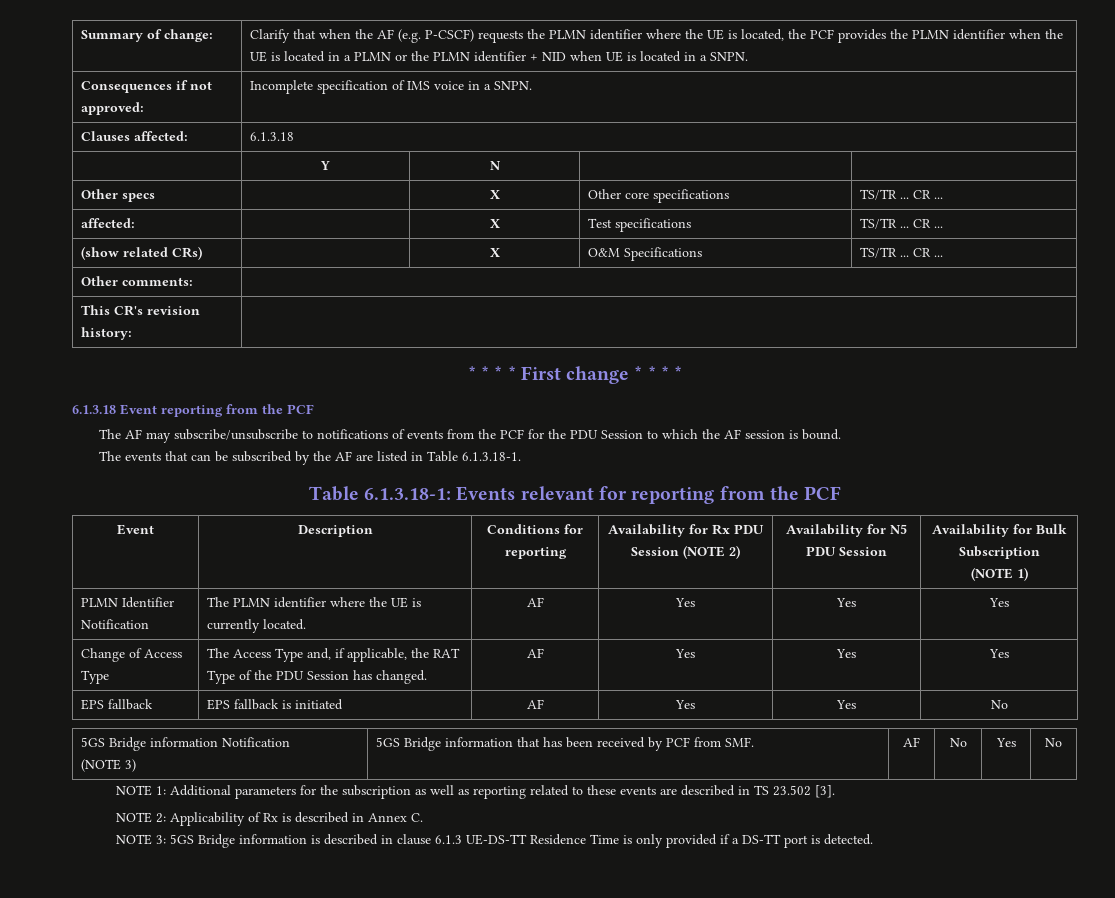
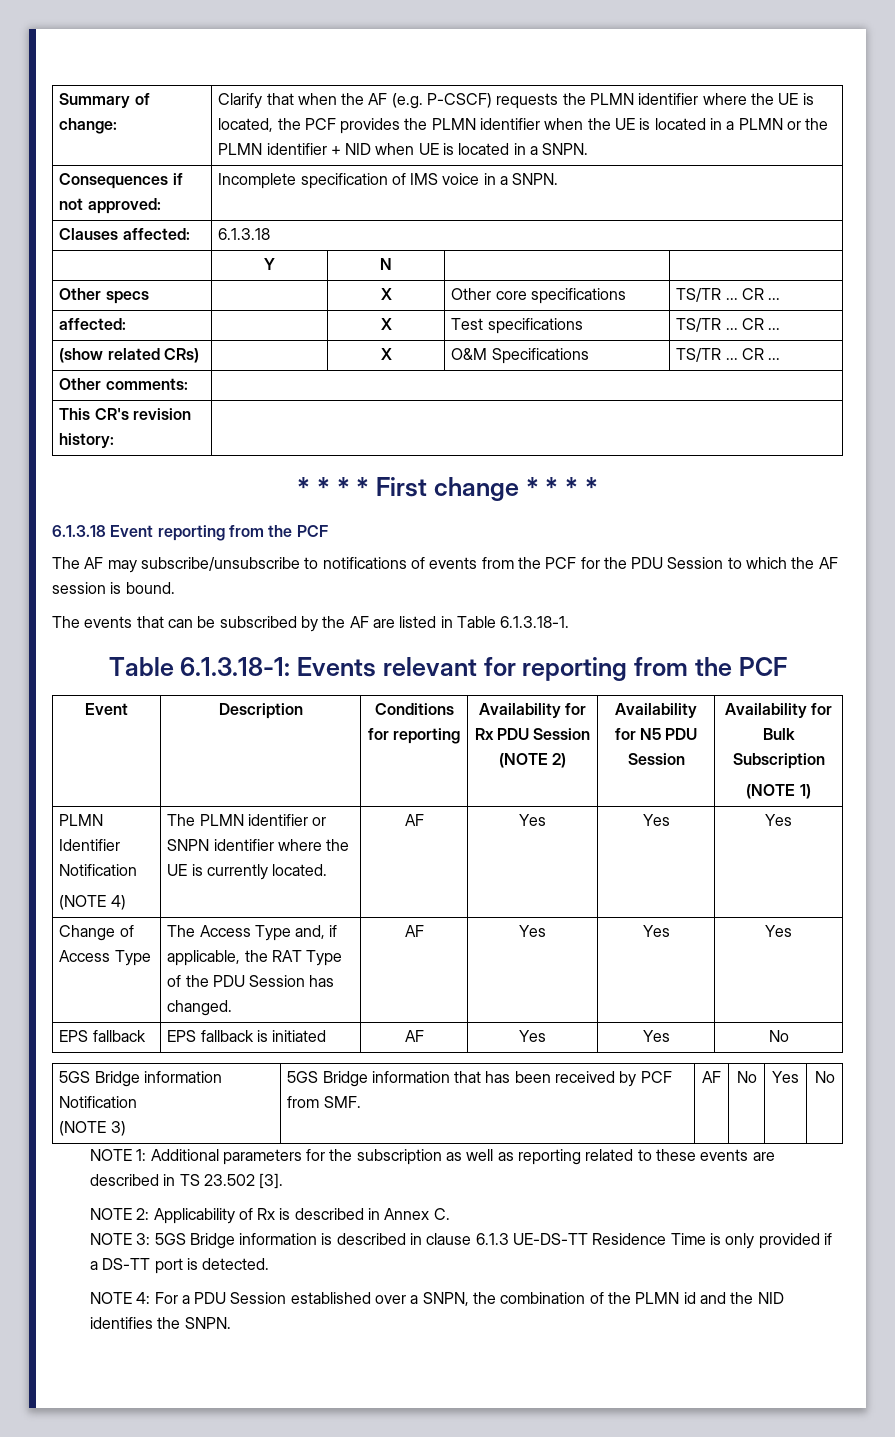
(150, 624) none -> [59,895,126,910] // (NOTE 4)
(327, 602) none -> [312,817,327,826] [167,839,274,851] or SNPN identifier
(873, 839) none -> [89,1292,784,1306] [89,1317,231,1329] // NOTE 4: For a PDU Session established over a SNPN, the combination of the PLMN id and the NID identifies the SNPN.

